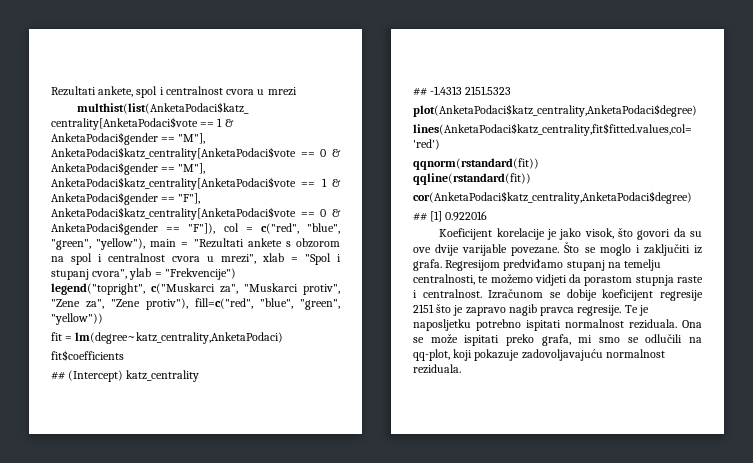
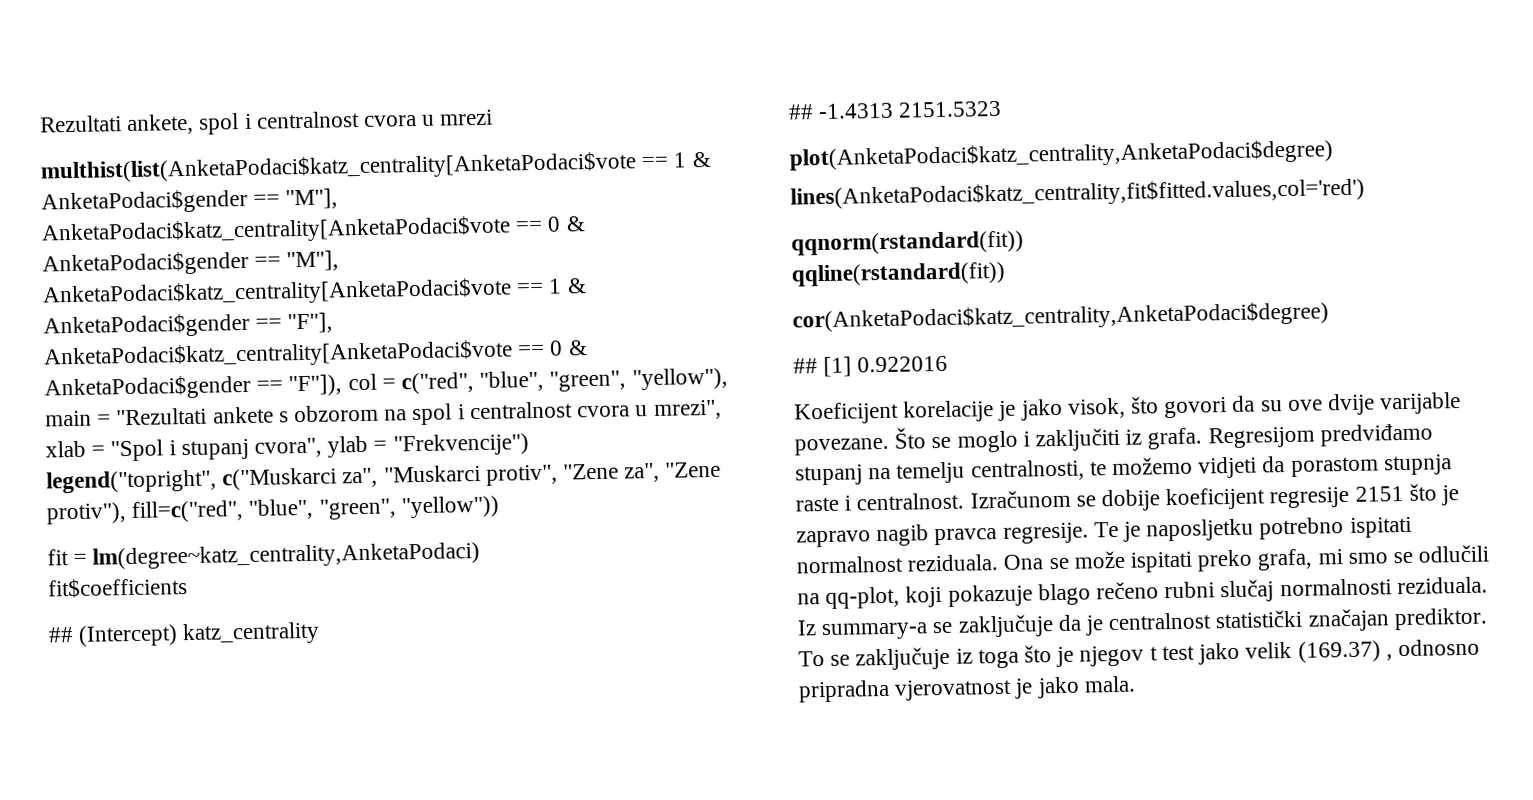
[521,349,665,361] [413,364,461,374] zadovoljavajuću normalnost reziduala. -> [1037,576,1488,606] [797,607,1488,641] [798,638,1480,671] [798,675,1136,703] blago rečeno rubni slučaj normalnosti reziduala. Iz summary-a se zaključuje da je centralnost statistički značajan prediktor. To se zaključuje iz toga što je njegov t test jako velik (169.37) , odnosno pripradna vjerovatnost je jako mala.

